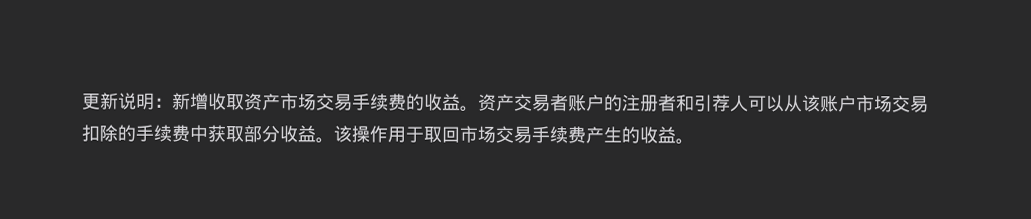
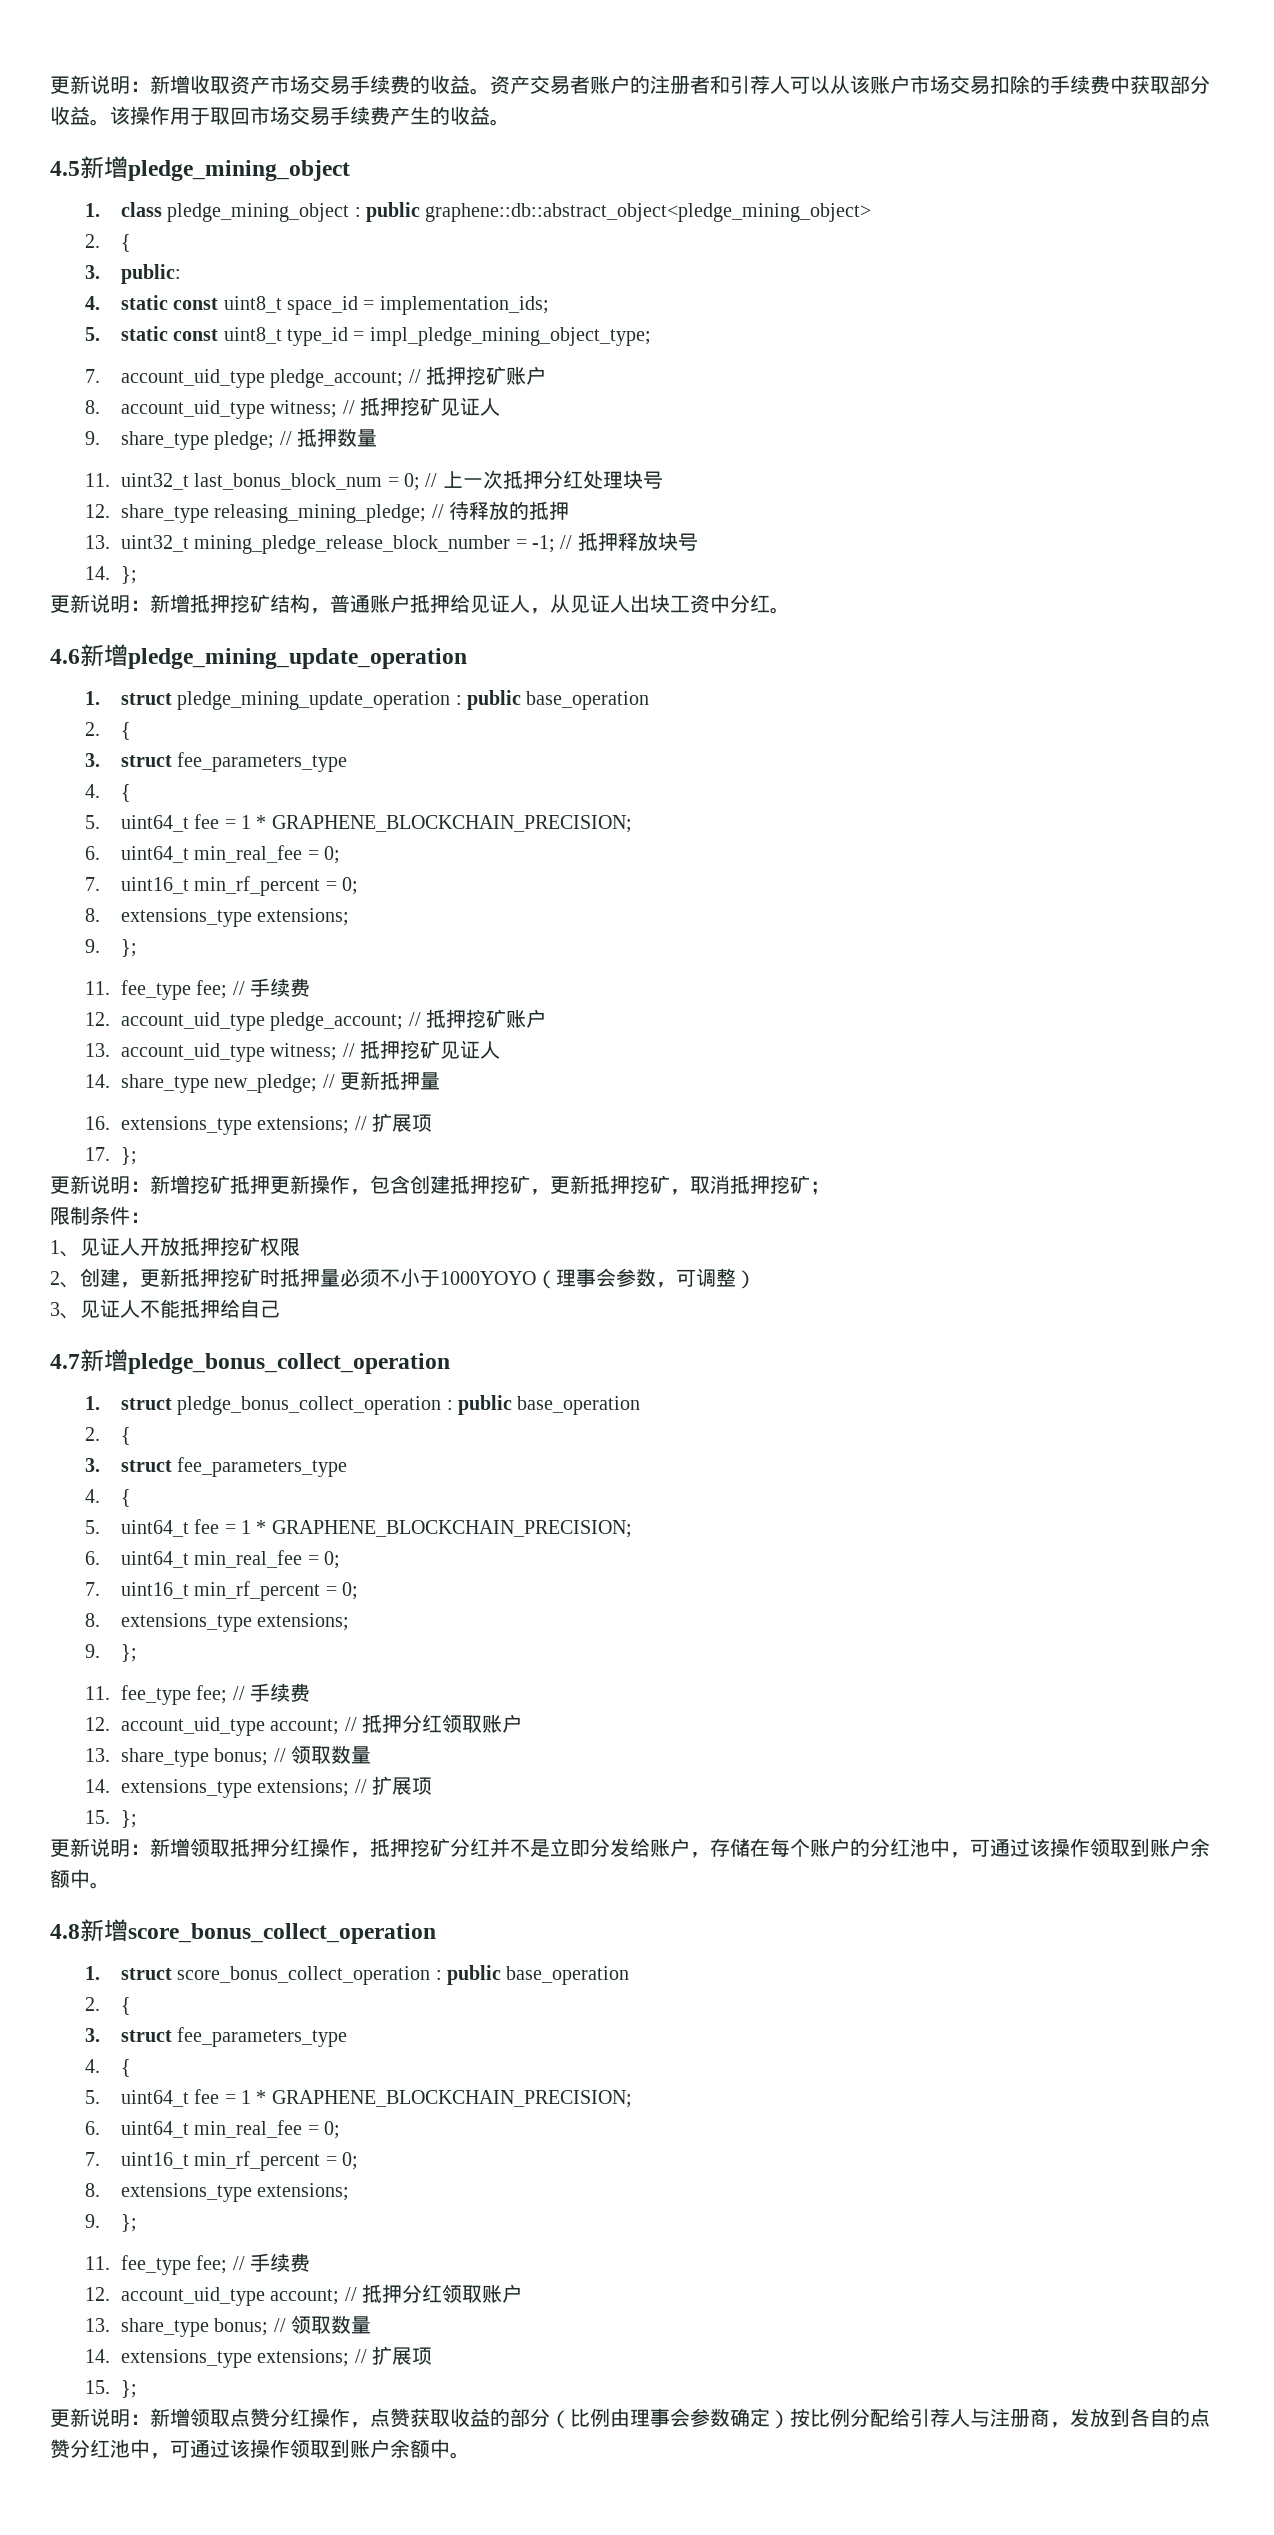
(694, 141) none -> [50,156,350,181] [85,202,872,222] [85,234,131,252] [85,264,181,284] [85,295,549,315] [85,326,651,346] [85,366,546,388] [85,397,500,419] [85,428,377,450] [85,470,663,491] [85,501,569,523] [85,532,698,554] [85,566,137,584] [50,594,790,614] [50,644,467,669] [85,690,650,710] [85,722,131,740] [85,752,348,772] [85,784,131,802] [85,814,632,833] [85,845,340,864] [85,876,358,896] [85,908,350,927] [85,939,137,957] [85,978,310,1000] [85,1009,546,1031] [85,1040,500,1062] [85,1071,440,1093] [85,1113,432,1135] [85,1147,137,1165] [50,1175,830,1195] [50,1206,150,1225] [50,1237,300,1257] [50,1268,756,1289] [50,1299,280,1319] [50,1349,450,1374] [85,1395,641,1415] [85,1427,131,1445] [85,1457,348,1477] [85,1489,131,1507] [85,1519,632,1538] [85,1550,340,1569] [85,1581,358,1601] [85,1613,350,1632] [85,1644,137,1662] [85,1683,310,1705] [85,1714,522,1736] [85,1745,371,1767] [85,1776,432,1798] [85,1810,137,1828] [50,1838,1210,1858] [50,1869,110,1889] [50,1919,436,1944] [85,1965,630,1985] [85,1997,131,2015] [85,2027,348,2047] [85,2059,131,2077] [85,2089,632,2108] [85,2120,340,2139] [85,2151,358,2171] [85,2183,350,2202] [85,2214,137,2232] [85,2253,310,2275] [85,2284,522,2306] [85,2315,371,2337] [85,2346,432,2368] [85,2380,137,2398] [50,2408,1210,2429] [50,2439,470,2459] // 4.5新增pledge_mining_object // 1. class pledge_mining_object : public graphene::db::abstract_object<pledge_mining_object> // 2. { // 3. public: // 4. static const uint8_t space_id = implementation_ids; // 5. static const uint8_t type_id = impl_pledge_mining_object_type; // 7. account_uid_type pledge_account; // 抵押挖矿账户 // 8. account_uid_type witness; // 抵押挖矿见证人 // 9. share_type pledge; // 抵押数量 // 11. uint32_t last_bonus_block_num = 0; // 上一次抵押分红处理块号 // 12. share_type releasing_mining_pledge; // 待释放的抵押 // 13. uint32_t mining_pledge_release_block_number = -1; // 抵押释放块号 // 14. }; // 更新说明：新增抵押挖矿结构，普通账户抵押给见证人，从见证人出块工资中分红。 // 4.6新增pledge_mining_update_operation // 1. struct pledge_mining_update_operation : public base_operation // 2. { // 3. struct fee_parameters_type // 4. { // 5. uint64_t fee = 1 * GRAPHENE_BLOCKCHAIN_PRECISION; // 6. uint64_t min_real_fee = 0; // 7. uint16_t min_rf_percent = 0; // 8. extensions_type extensions; // 9. }; // 11. fee_type fee; // 手续费 // 12. account_uid_type pledge_account; // 抵押挖矿账户 // 13. account_uid_type witness; // 抵押挖矿见证人 // 14. share_type new_pledge; // 更新抵押量 // 16. extensions_type extensions; // 扩展项 // 17. }; // 更新说明：新增挖矿抵押更新操作，包含创建抵押挖矿，更新抵押挖矿，取消抵押挖矿； // 限制条件： // 1、见证人开放抵押挖矿权限 // 2、创建，更新抵押挖矿时抵押量必须不小于1000YOYO（理事会参数，可调整） // 3、见证人不能抵押给自己 // 4.7新增pledge_bonus_collect_operation // 1. struct pledge_bonus_collect_operation : public base_operation // 2. { // 3. struct fee_parameters_type // 4. { // 5. uint64_t fee = 1 * GRAPHENE_BLOCKCHAIN_PRECISION; // 6. uint64_t min_real_fee = 0; // 7. uint16_t min_rf_percent = 0; // 8. extensions_type extensions; // 9. }; // 11. fee_type fee; // 手续费 // 12. account_uid_type account; // 抵押分红领取账户 // 13. share_type bonus; // 领取数量 // 14. extensions_type extensions; // 扩展项 // 15. }; // 更新说明：新增领取抵押分红操作，抵押挖矿分红并不是立即分发给账户，存储在每个账户的分红池中，可通过该操作领取到账户余额中。 // 4.8新增score_bonus_collect_operation // 1. struct score_bonus_collect_operation : public base_operation // 2. { // 3. struct fee_parameters_type // 4. { // 5. uint64_t fee = 1 * GRAPHENE_BLOCKCHAIN_PRECISION; // 6. uint64_t min_real_fee = 0; // 7. uint16_t min_rf_percent = 0; // 8. extensions_type extensions; // 9. }; // 11. fee_type fee; // 手续费 // 12. account_uid_type account; // 抵押分红领取账户 // 13. share_type bonus; // 领取数量 // 14. extensions_type extensions; // 扩展项 // 15. }; // 更新说明：新增领取点赞分红操作，点赞获取收益的部分（比例由理事会参数确定）按比例分配给引荐人与注册商，发放到各自的点赞分红池中，可通过该操作领取到账户余额中。

